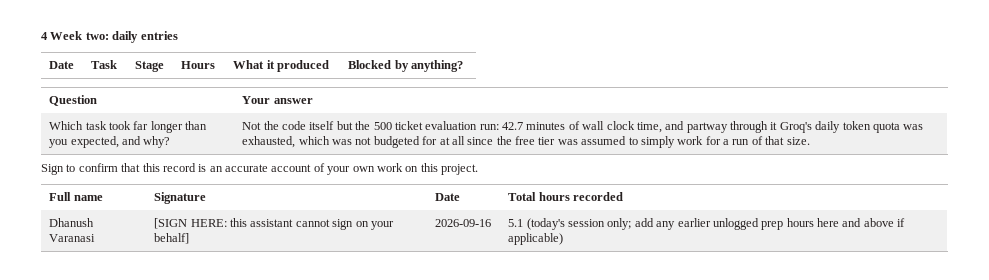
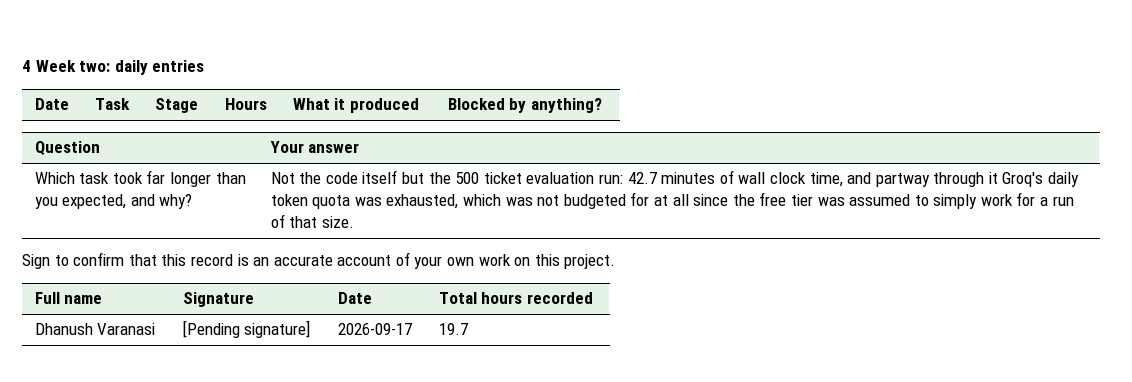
[154,218,394,230] [154,233,190,244] [435,219,492,227] [508,218,906,230] [508,233,564,245] [SIGN HERE: this assistant cannot sign on your behalf] | 2026-09-16 | 5.1 (today's session only; add any earlier unlogged prep hours here and above if applicable) -> [182,320,311,338] [337,323,412,335] [438,323,468,335] [Pending signature] | 2026-09-17 | 19.7

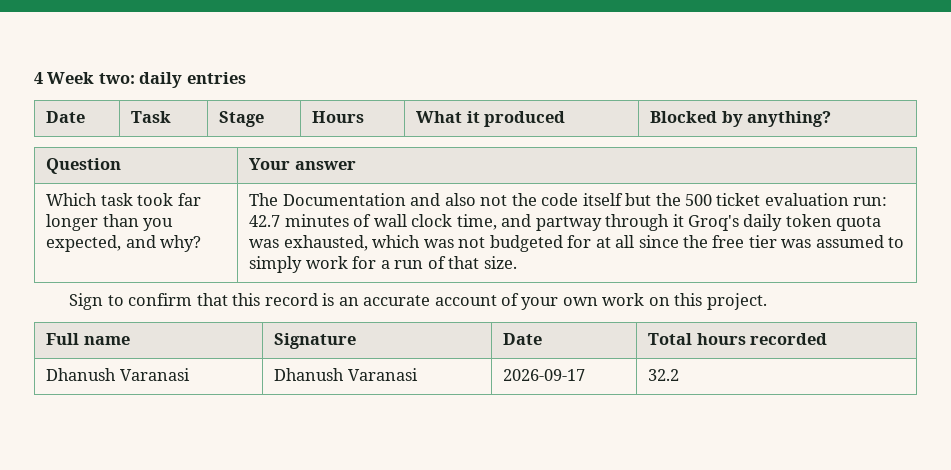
[270,172,295,184] Not -> [249,193,508,206] The Documentation and also not
[182,320,311,338] [Pending signature] -> [274,368,418,381] Dhanush Varanasi
[438,323,468,335] 19.7 -> [648,369,680,381] 32.2

